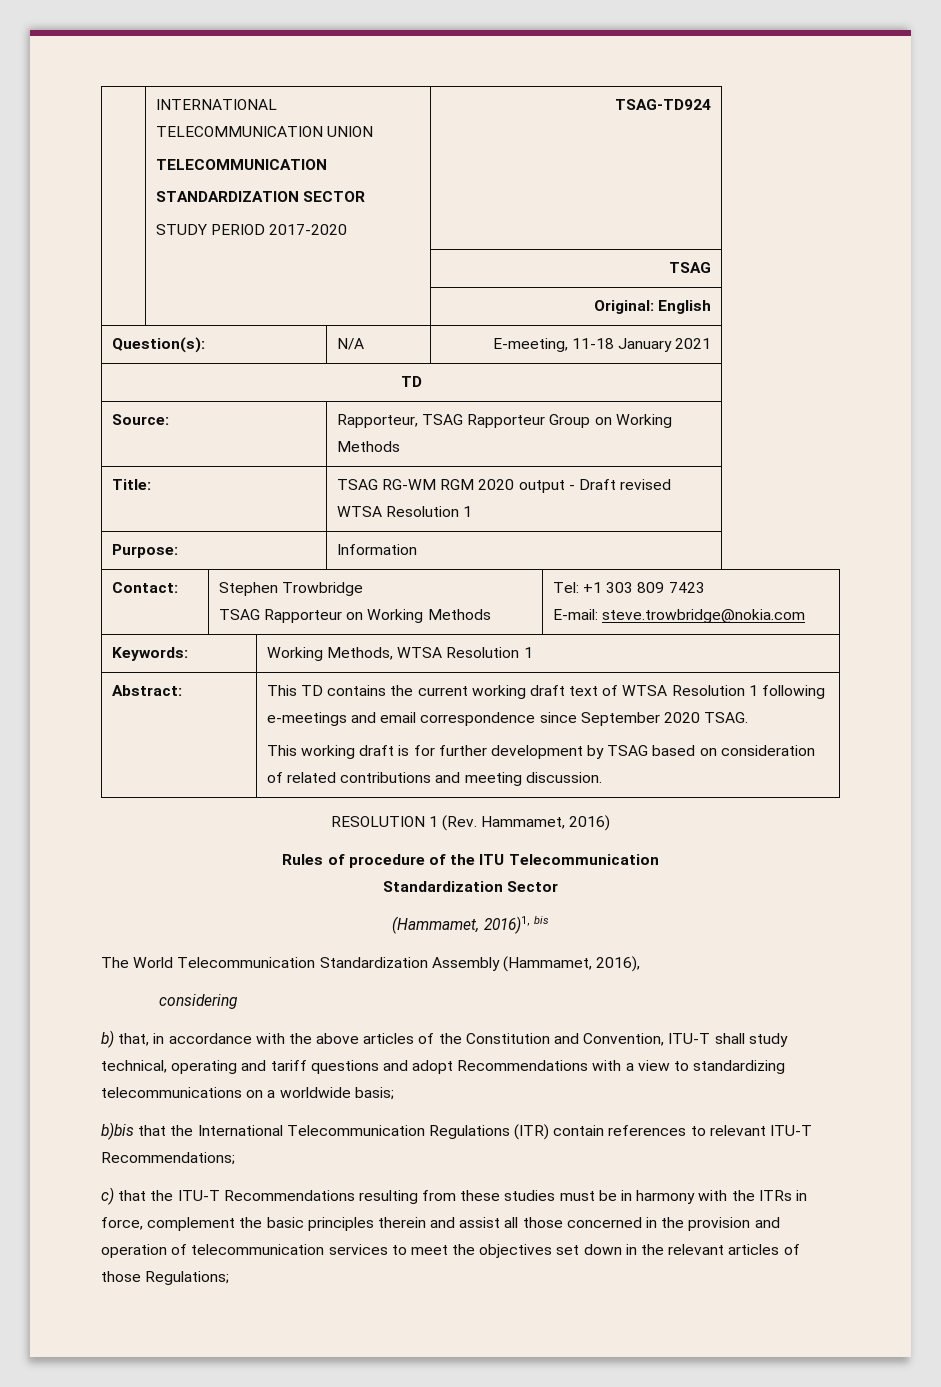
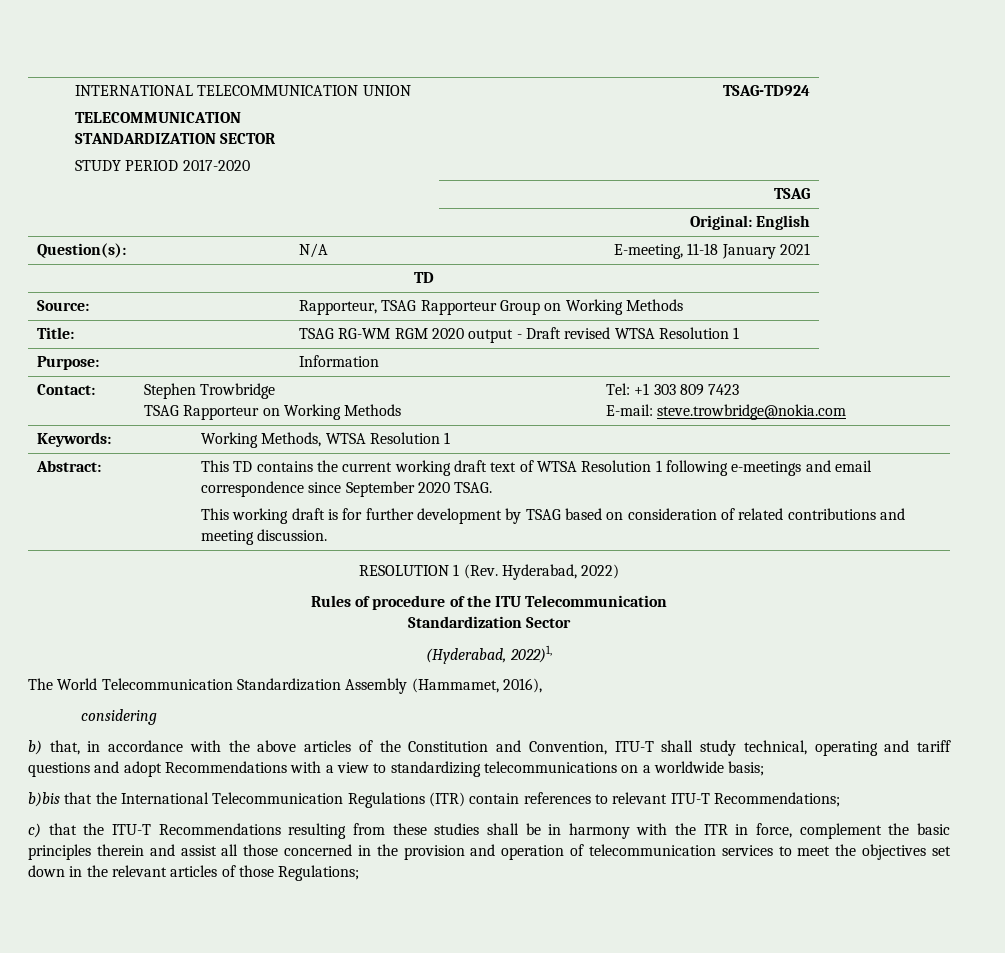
[481,815,611,831] Hammamet, 2016) -> [501,564,620,580] Hyderabad, 2022)
[392,916,549,934] (Hammamet, 2016)1, bis -> [426,645,552,664] (Hyderabad, 2022)1,
[559,1191,595,1201] must -> [486,823,519,835] shall
[758,1190,792,1201] ITRs -> [703,824,728,835] ITR

